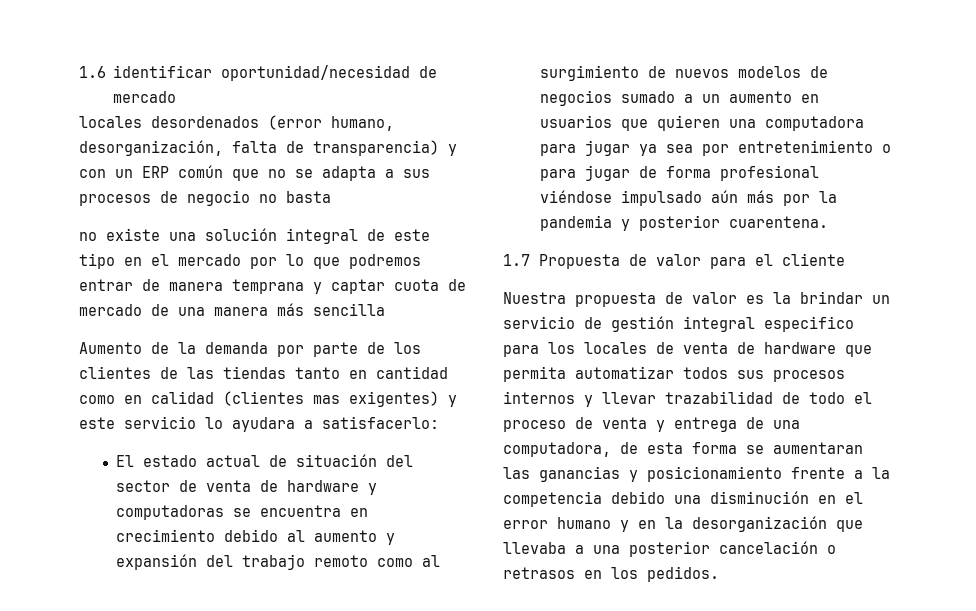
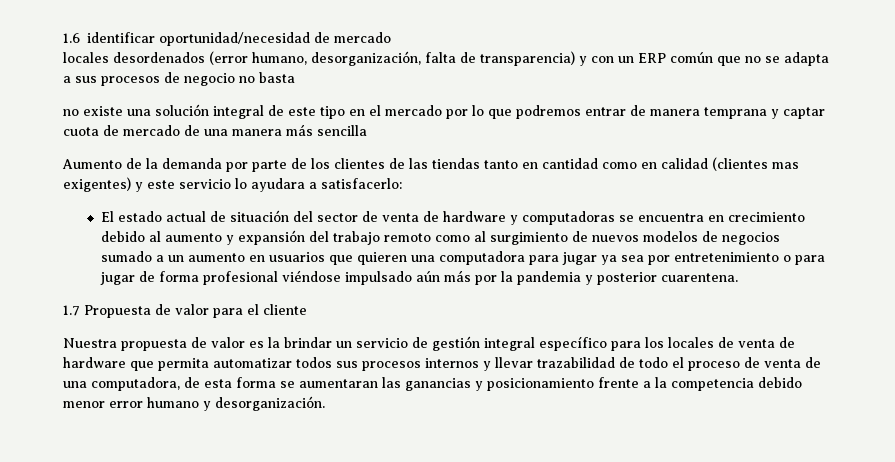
[764,316,854,332] especifico -> [539,336,607,351] específico
[656,417,737,432] y entrega -> (801, 363) none
[674,491,863,504] [503,516,863,532] [503,541,836,557] [503,566,719,582] una disminución en el error humano y en la desorganización que llevaba a una posterior cancelación o retrasos en los pedidos. -> [63,396,325,411] menor error humano y desorganización.

